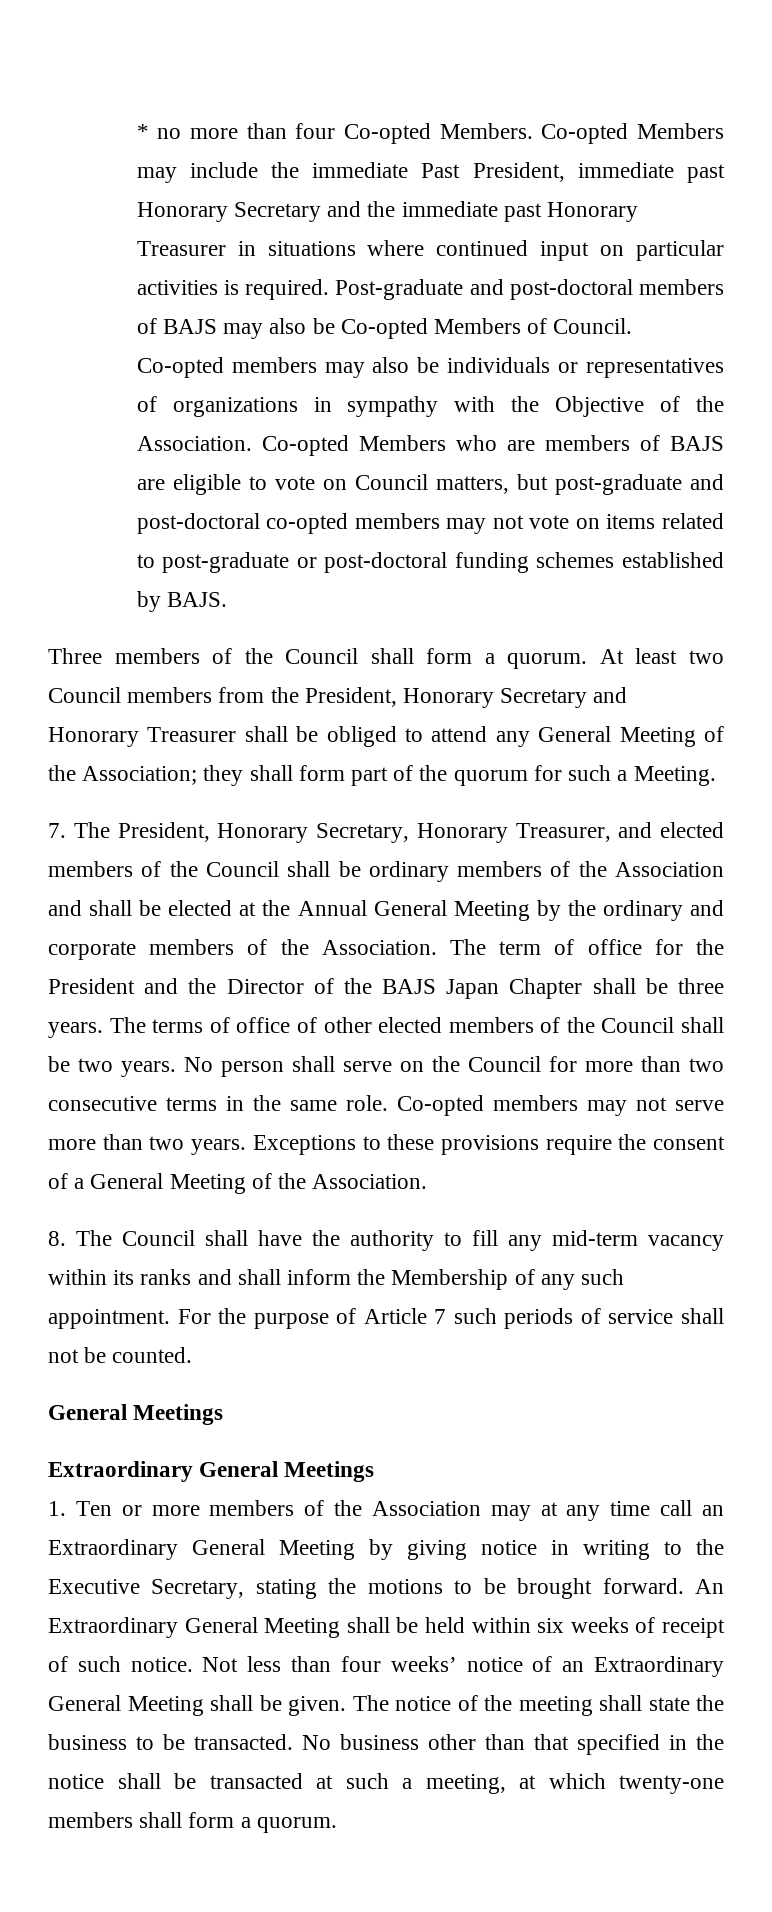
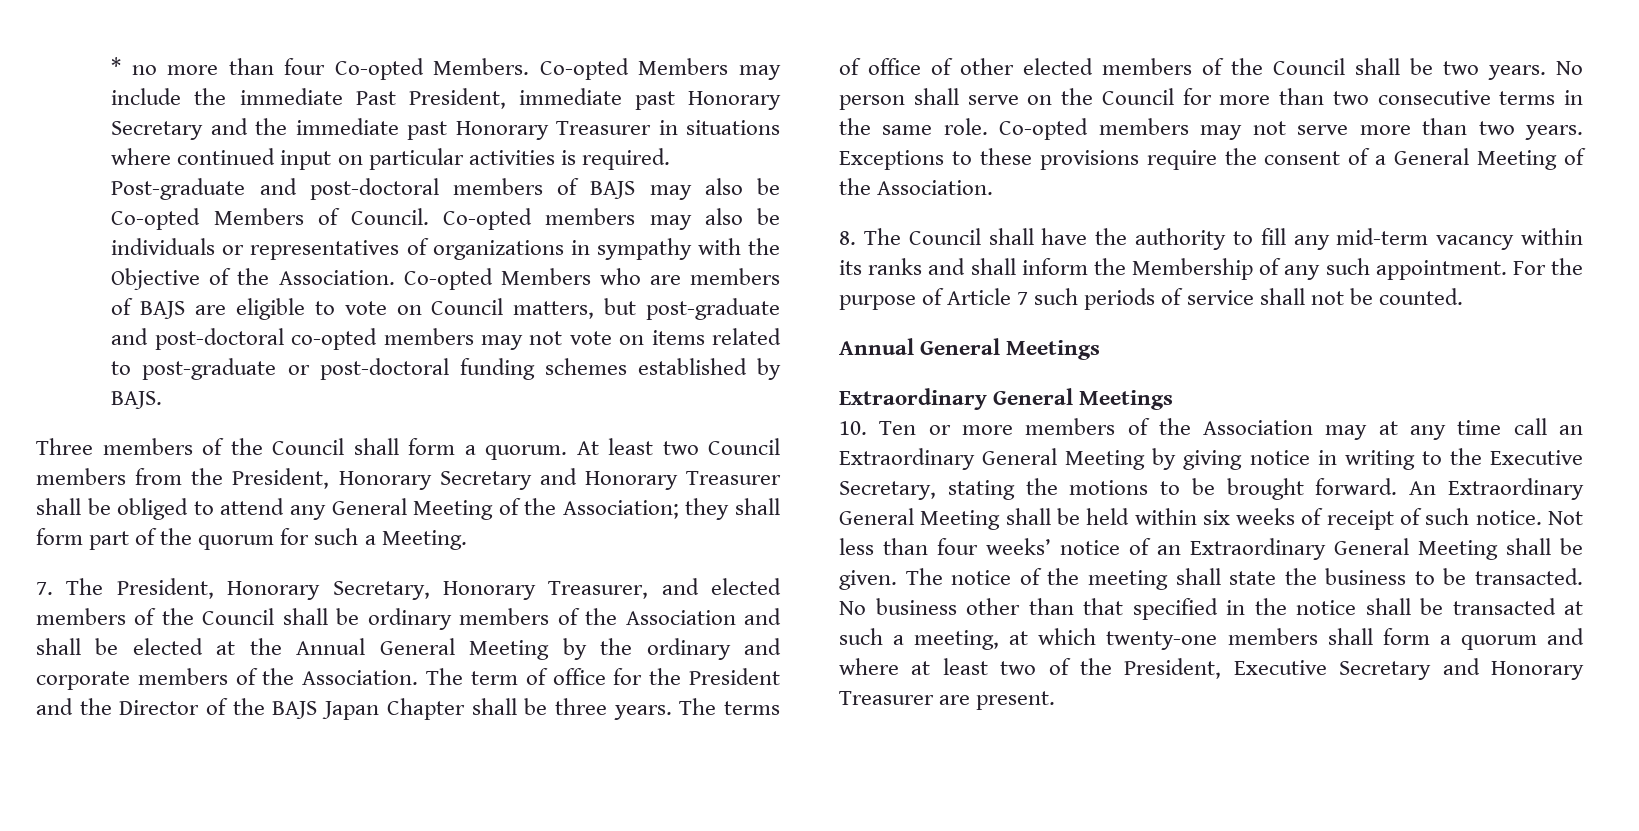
(193, 1355) none -> [839,338,914,355] Annual
[48,1501,66,1516] 1. -> [839,421,867,435] 10.
[256,1817,337,1833] quorum. -> [1460,628,1584,650] [839,658,1584,680] [839,691,1056,710] quorum and where at least two of the President, Executive Secretary and Honorary Treasurer are present.

